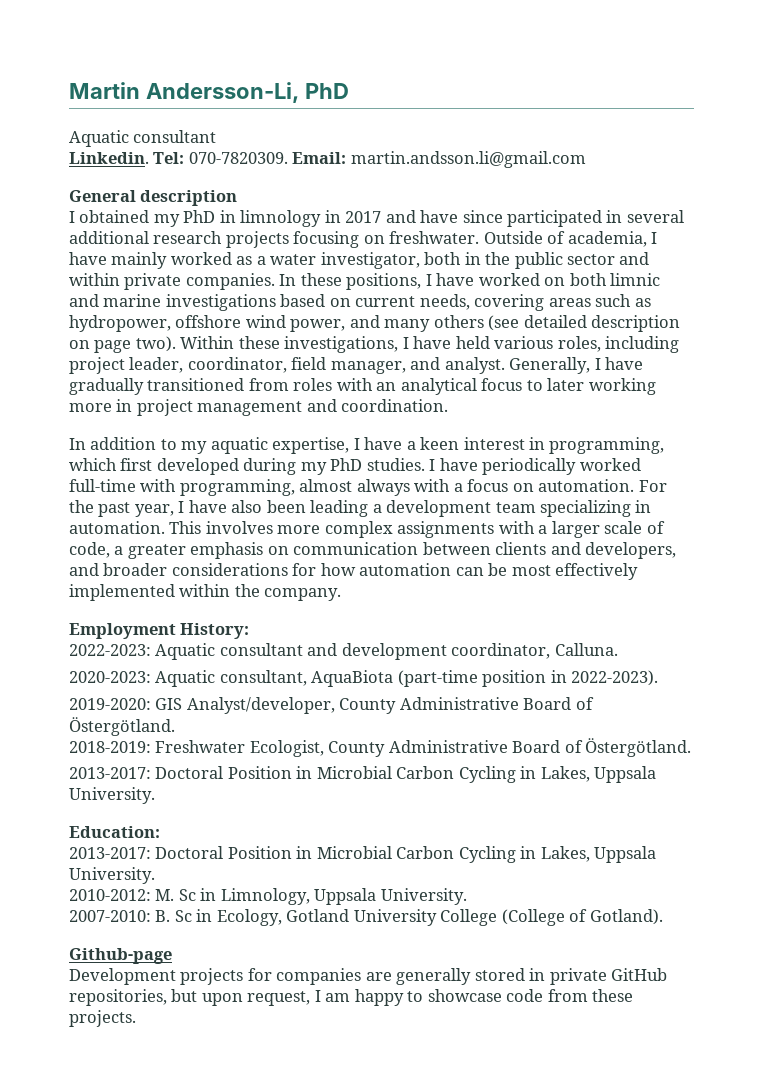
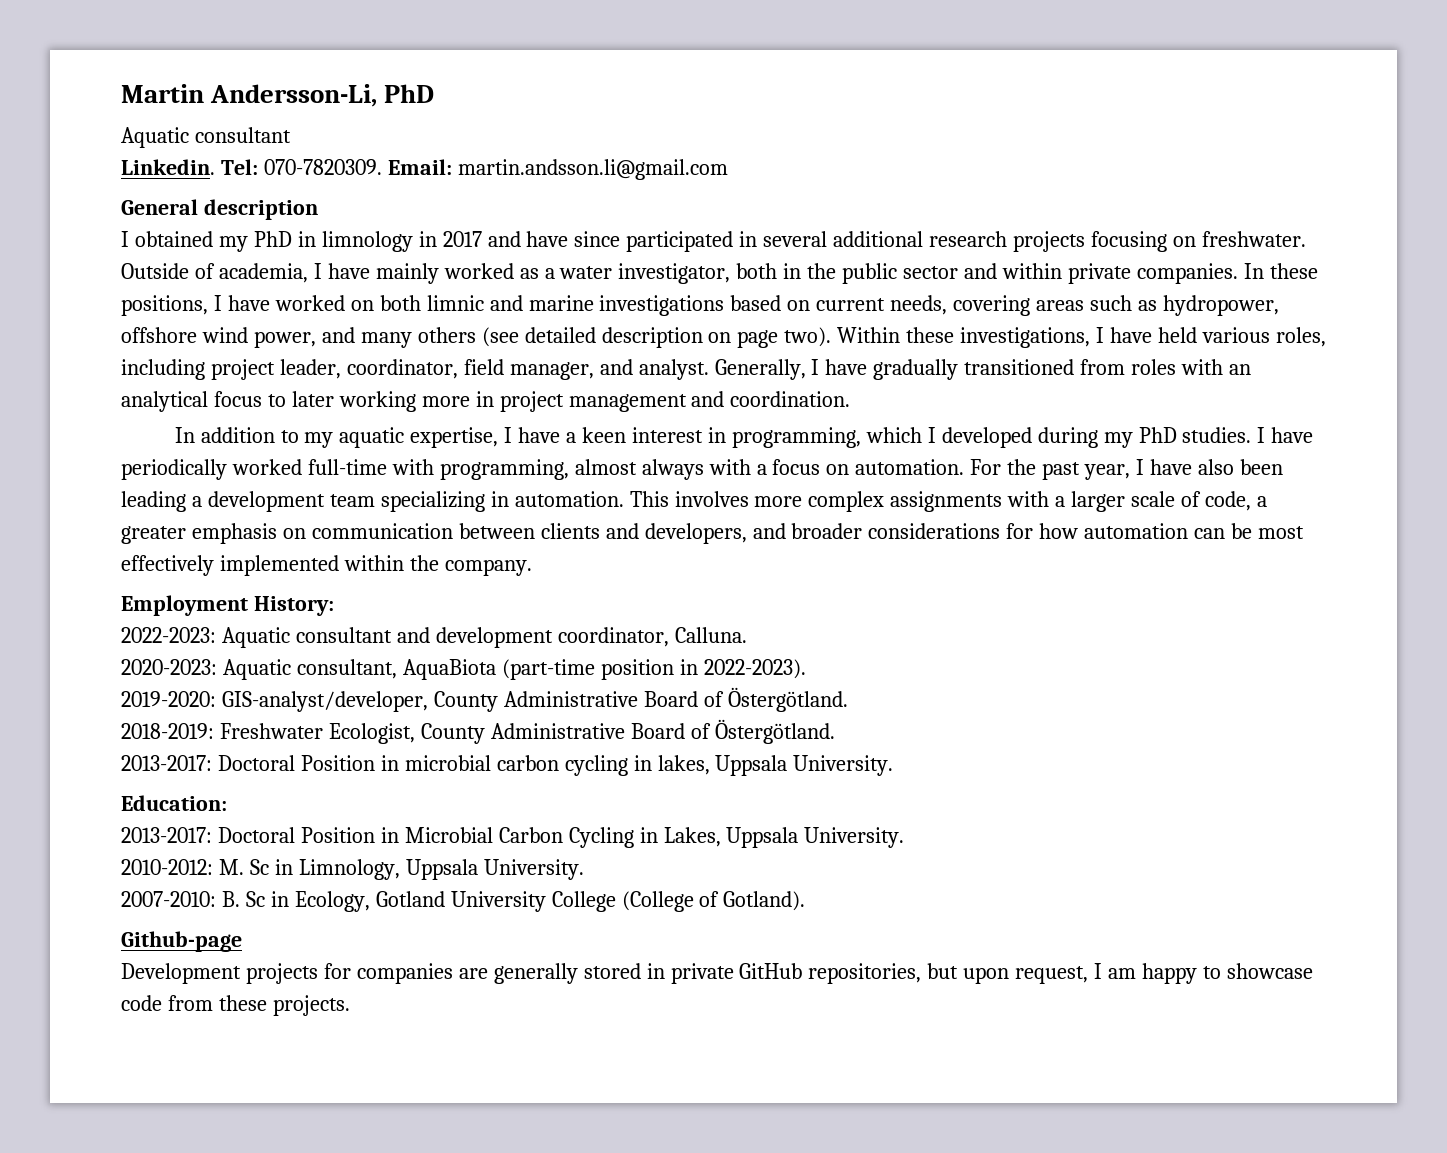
[120,458,153,471] first -> [927,427,936,443] I
[155,697,335,714] GIS Analyst/developer, -> [221,691,428,712] GIS-analyst/developer,
[316,766,590,783] Microbial Carbon Cycling in Lakes, -> [404,755,710,776] microbial carbon cycling in lakes,

